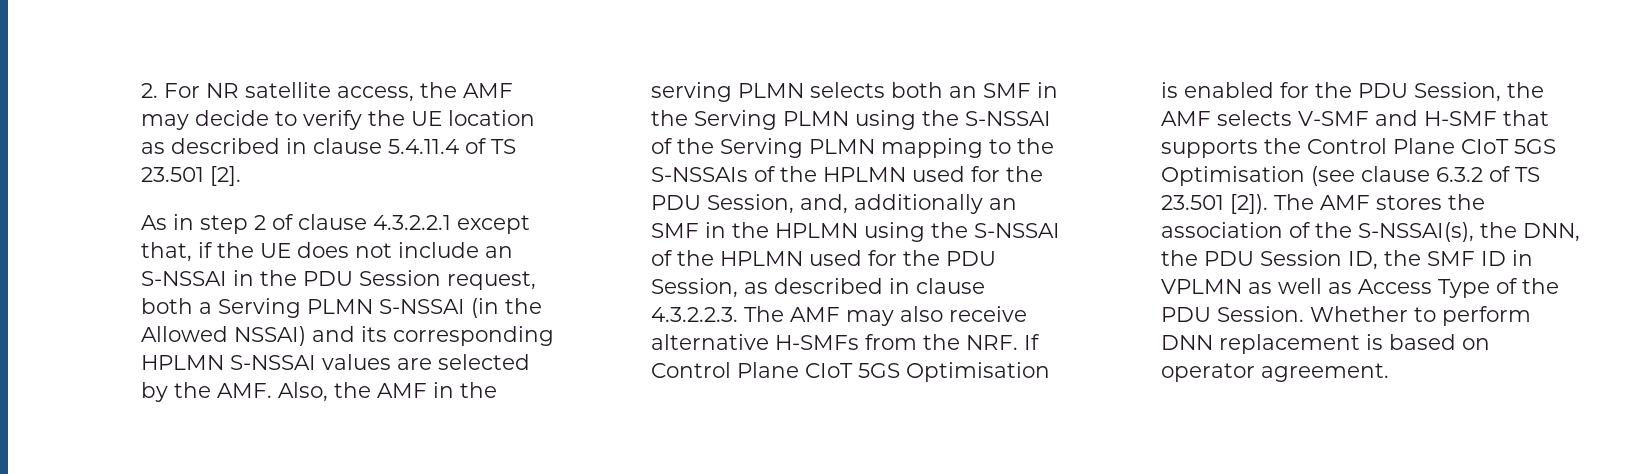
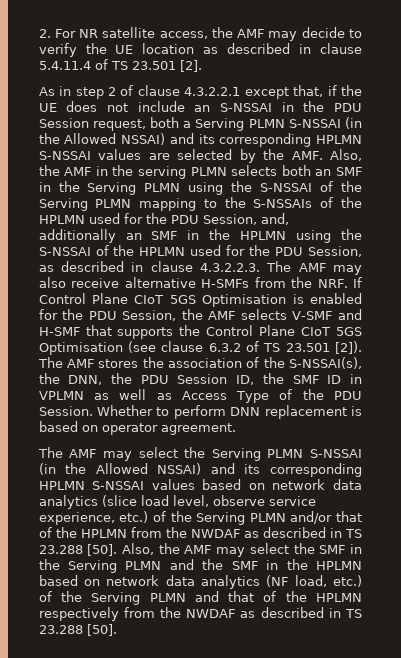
(1389, 372) none -> [37,447,363,461] [38,463,362,477] [38,479,363,490] [38,495,316,509] [38,511,362,525] [38,527,362,538] [38,543,363,557] [38,559,362,573] [38,575,362,589] [38,591,362,605] [38,607,362,621] [38,624,117,636] // The AMF may select the Serving PLMN S-NSSAI (in the Allowed NSSAI) and its corresponding HPLMN S-NSSAI values based on network data analytics (slice load level, observe service experience, etc.) of the Serving PLMN and/or that of the HPLMN from the NWDAF as described in TS 23.288 [50]. Also, the AMF may select the SMF in the Serving PLMN and the SMF in the HPLMN based on network data analytics (NF load, etc.) of the Serving PLMN and that of the HPLMN respectively from the NWDAF as described in TS 23.288 [50].

